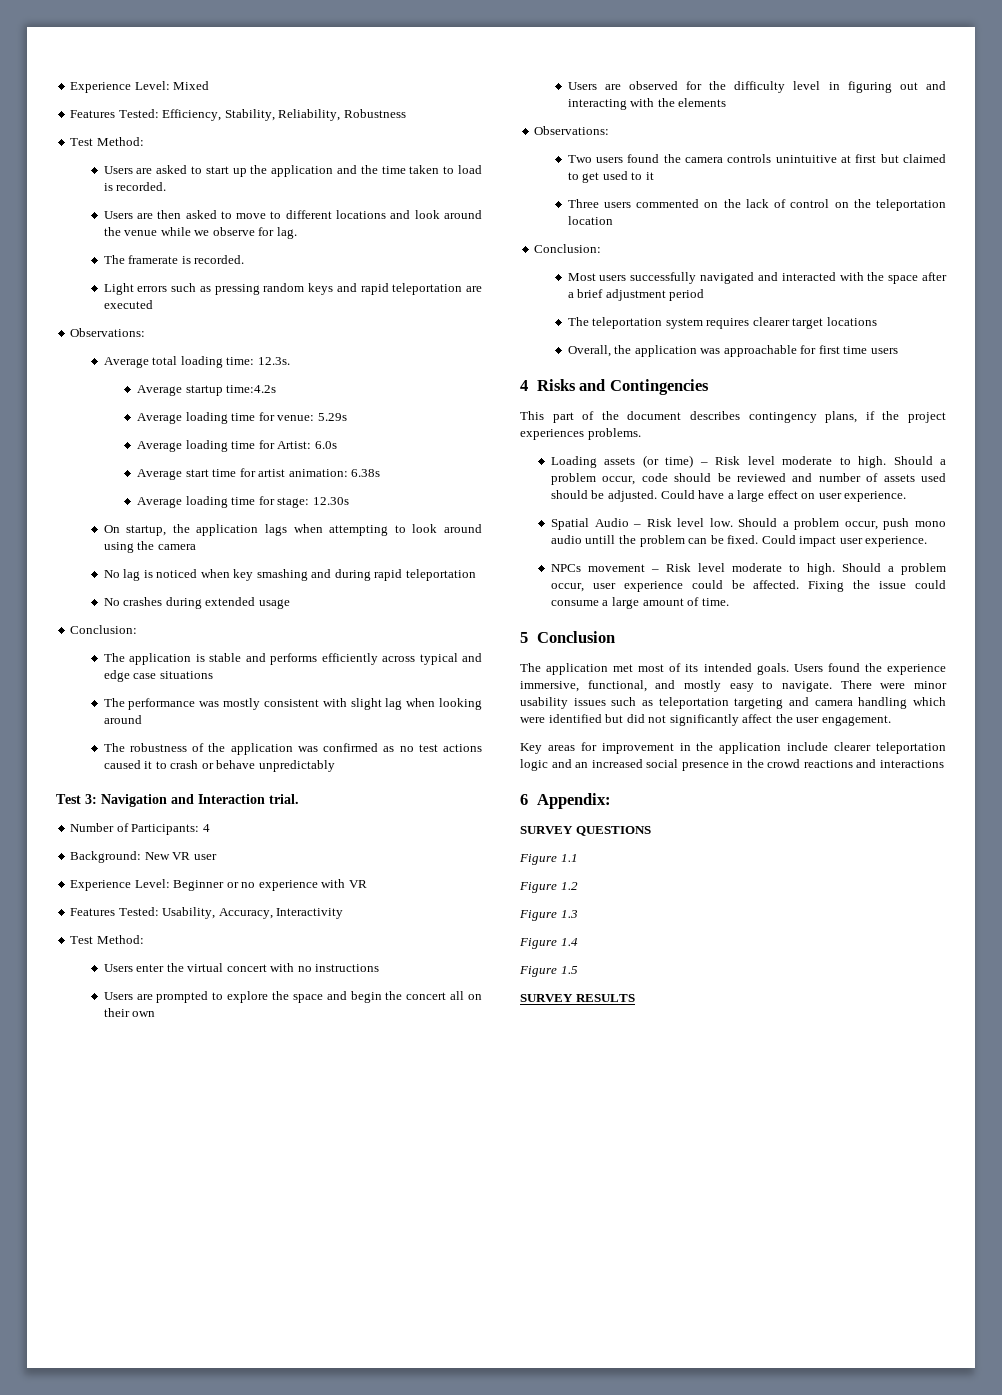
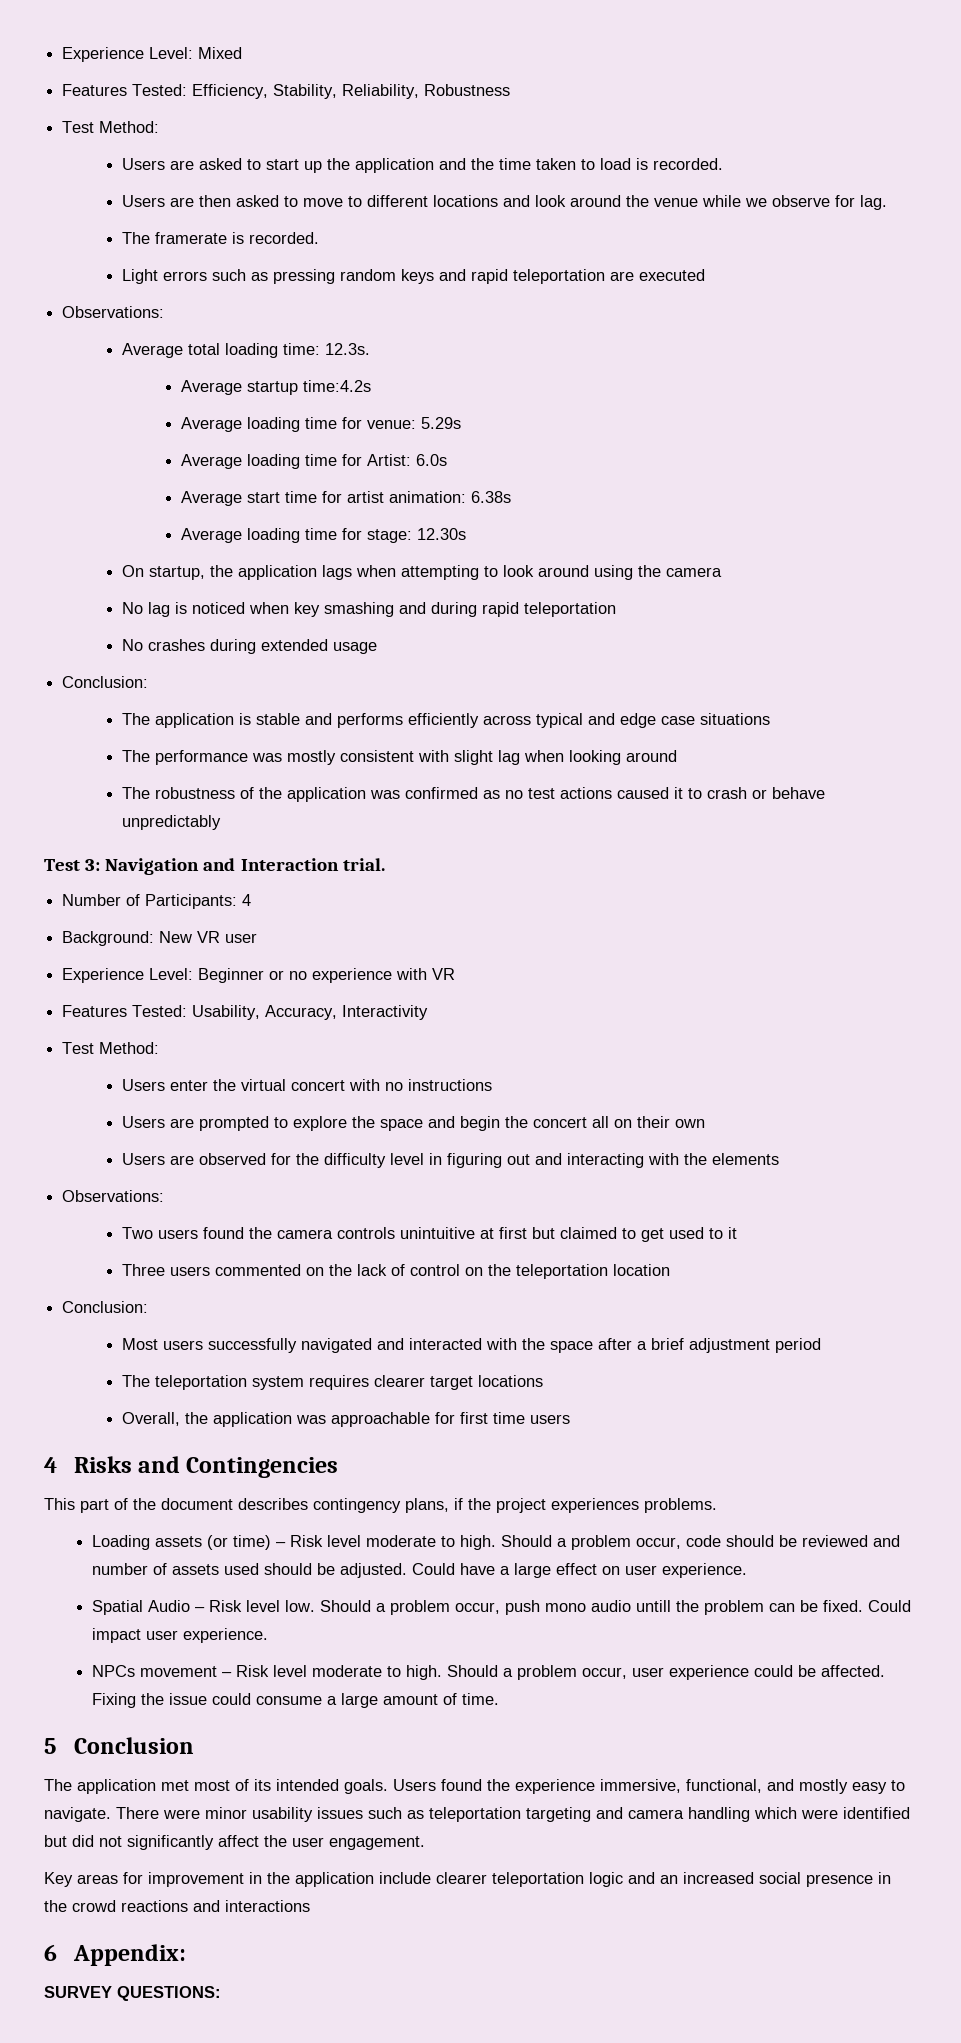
[575,826,651,836] [519,854,578,865] [519,882,578,893] [519,910,578,921] [519,938,578,949] [519,966,578,977] [520,994,635,1002] QUESTIONS // Figure 1.1 // Figure 1.2 // Figure 1.3 // Figure 1.4 // Figure 1.5 // SURVEY RESULTS -> [117,1986,221,2001] QUESTIONS:

